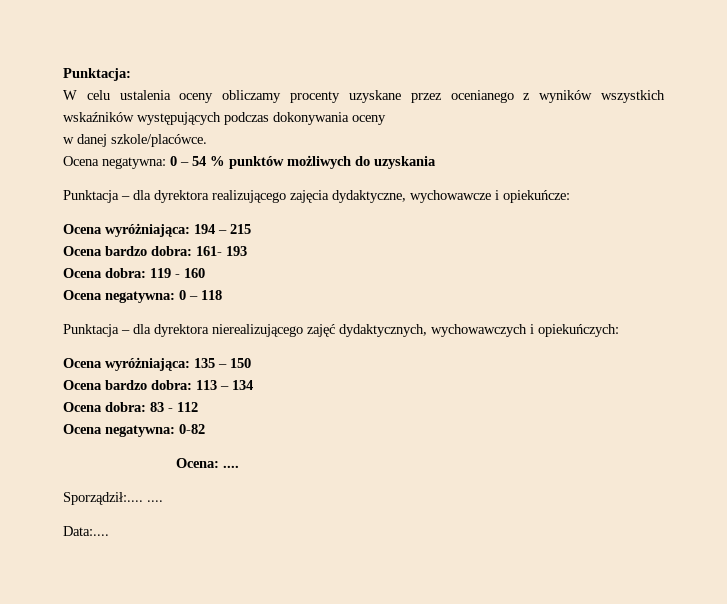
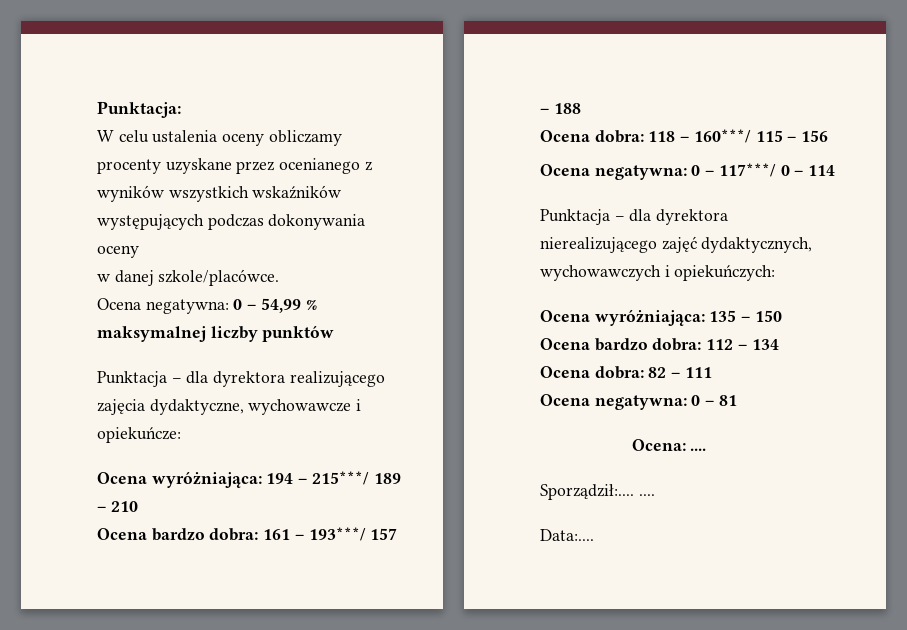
[192,155,436,169] 54 % punktów możliwych do uzyskania -> [260,298,317,313] [97,325,335,342] 54,99 % maksymalnej liczby punktów
[230,224,251,234] [63,246,247,256] [63,268,205,278] [63,290,222,303] 215 // Ocena bardzo dobra: 161- 193 // Ocena dobra: 119 - 160 // Ocena negatywna: 0 – 118 -> [311,471,401,485] [97,501,138,512] [97,527,398,541] [540,103,581,114] [540,129,829,143] [540,163,836,180] 215***/ 189 – 210 // Ocena bardzo dobra: 161 – 193***/ 157 – 188 // Ocena dobra: 118 – 160***/ 115 – 156 // Ocena negatywna: 0 – 117***/ 0 – 114
[196,380,217,390] 113 -> [706,339,734,350] 112
[150,402,198,412] [63,424,205,437] 83 - 112 // Ocena negatywna: 0-82 -> [648,367,712,378] [540,394,737,410] 82 – 111 // Ocena negatywna: 0 – 81

